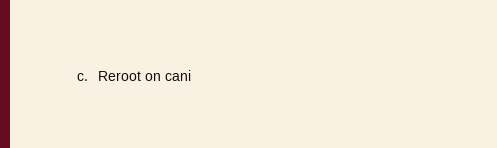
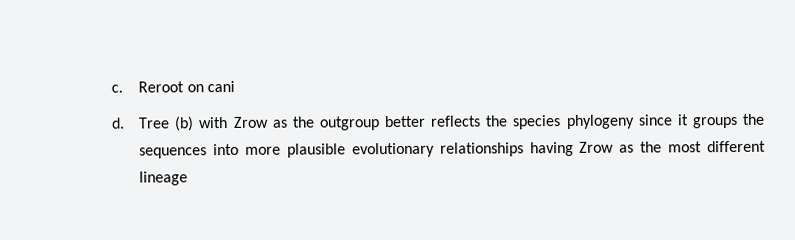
(191, 75) none -> [111,113,766,132] [139,140,767,159] [139,171,189,186] // d. Tree (b) with Zrow as the outgroup better reflects the species phylogeny since it groups the sequences into more plausible evolutionary relationships having Zrow as the most different lineage

